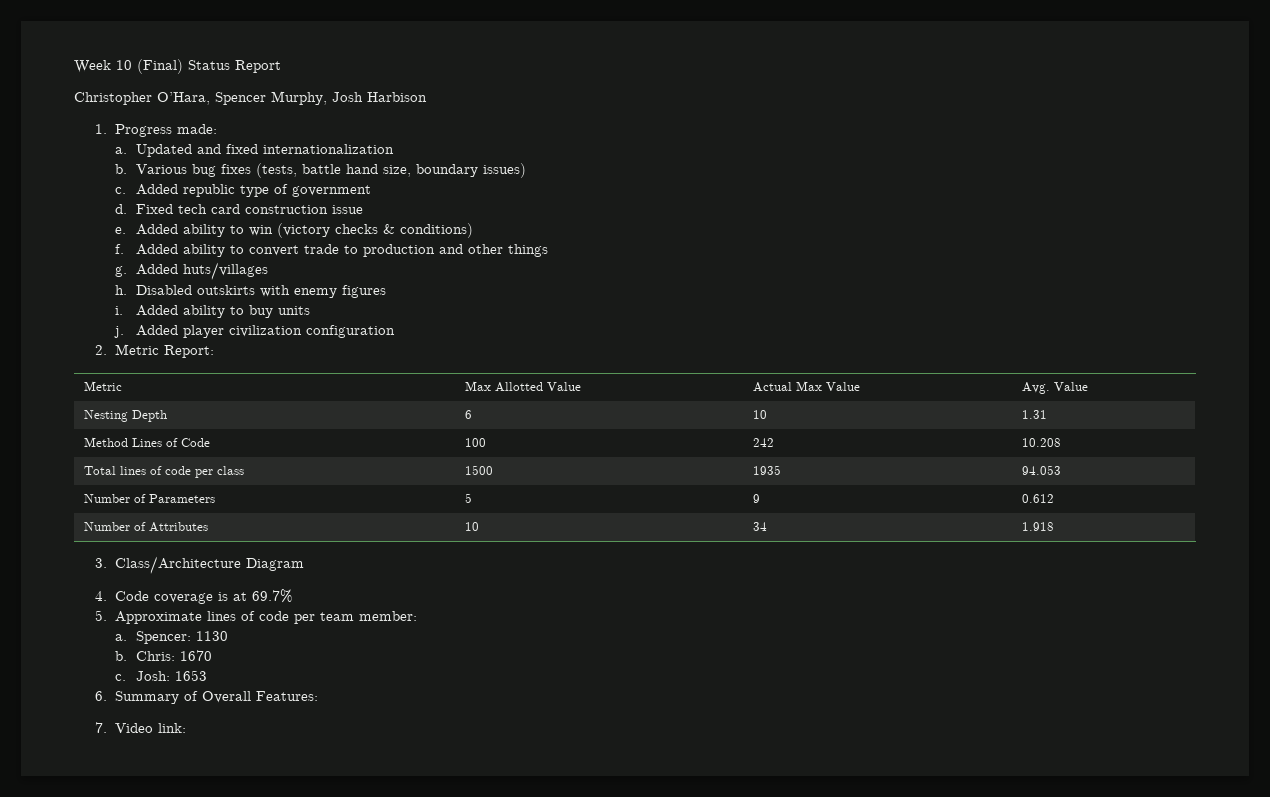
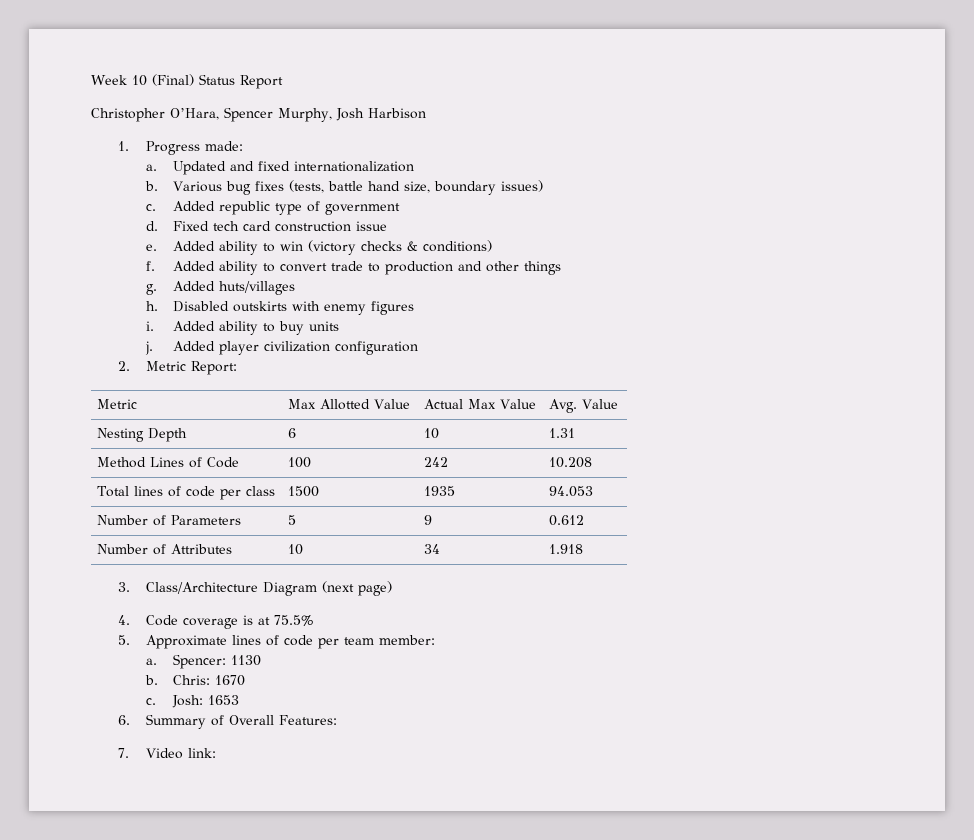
(305, 564) none -> [321,581,392,596] (next page)
[252,589,294,603] 69.7% -> [273,615,314,626] 75.5%

